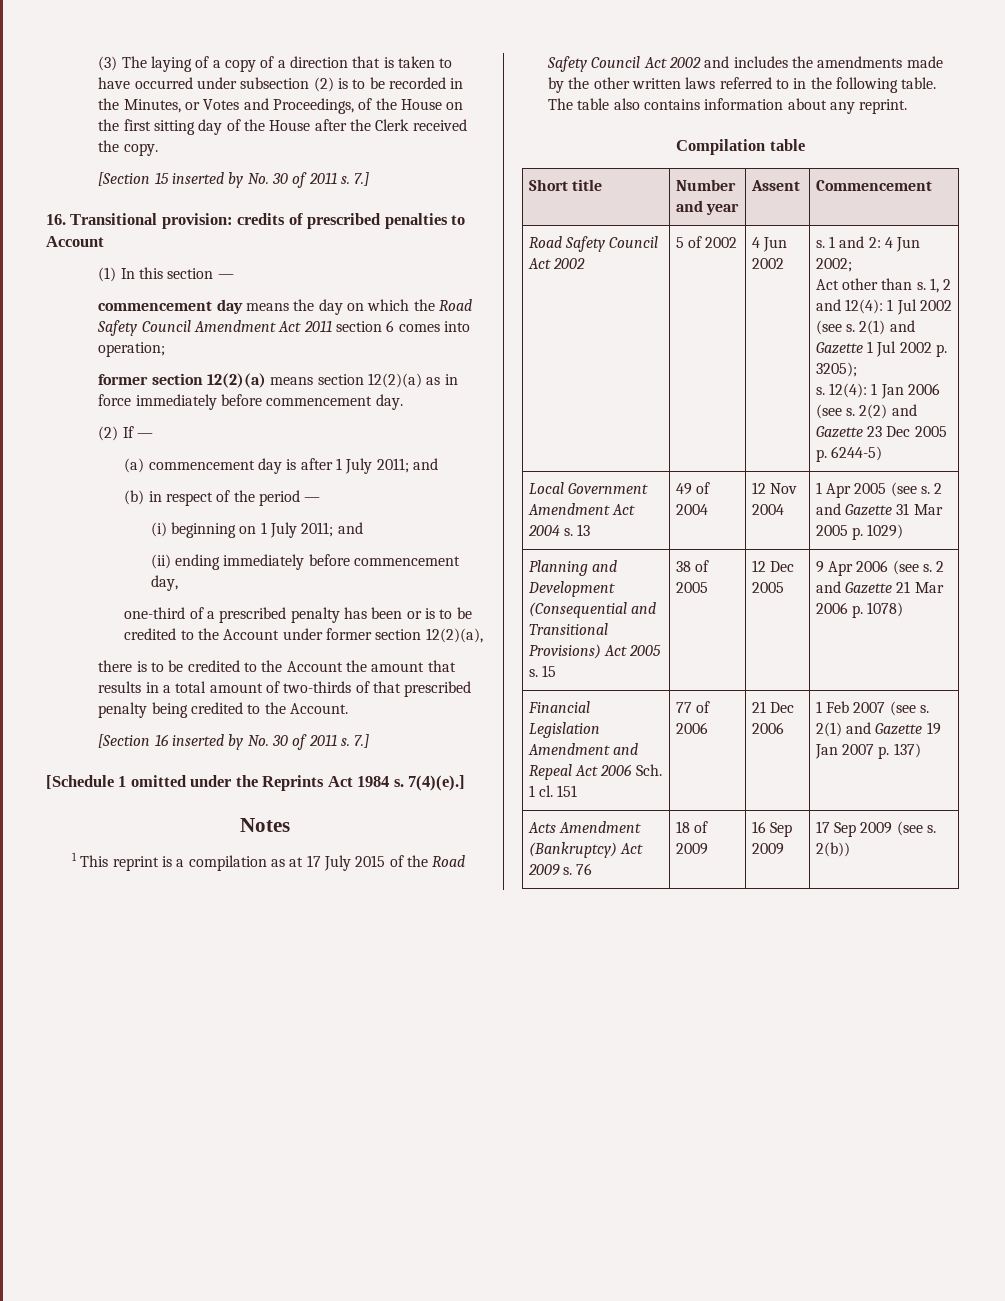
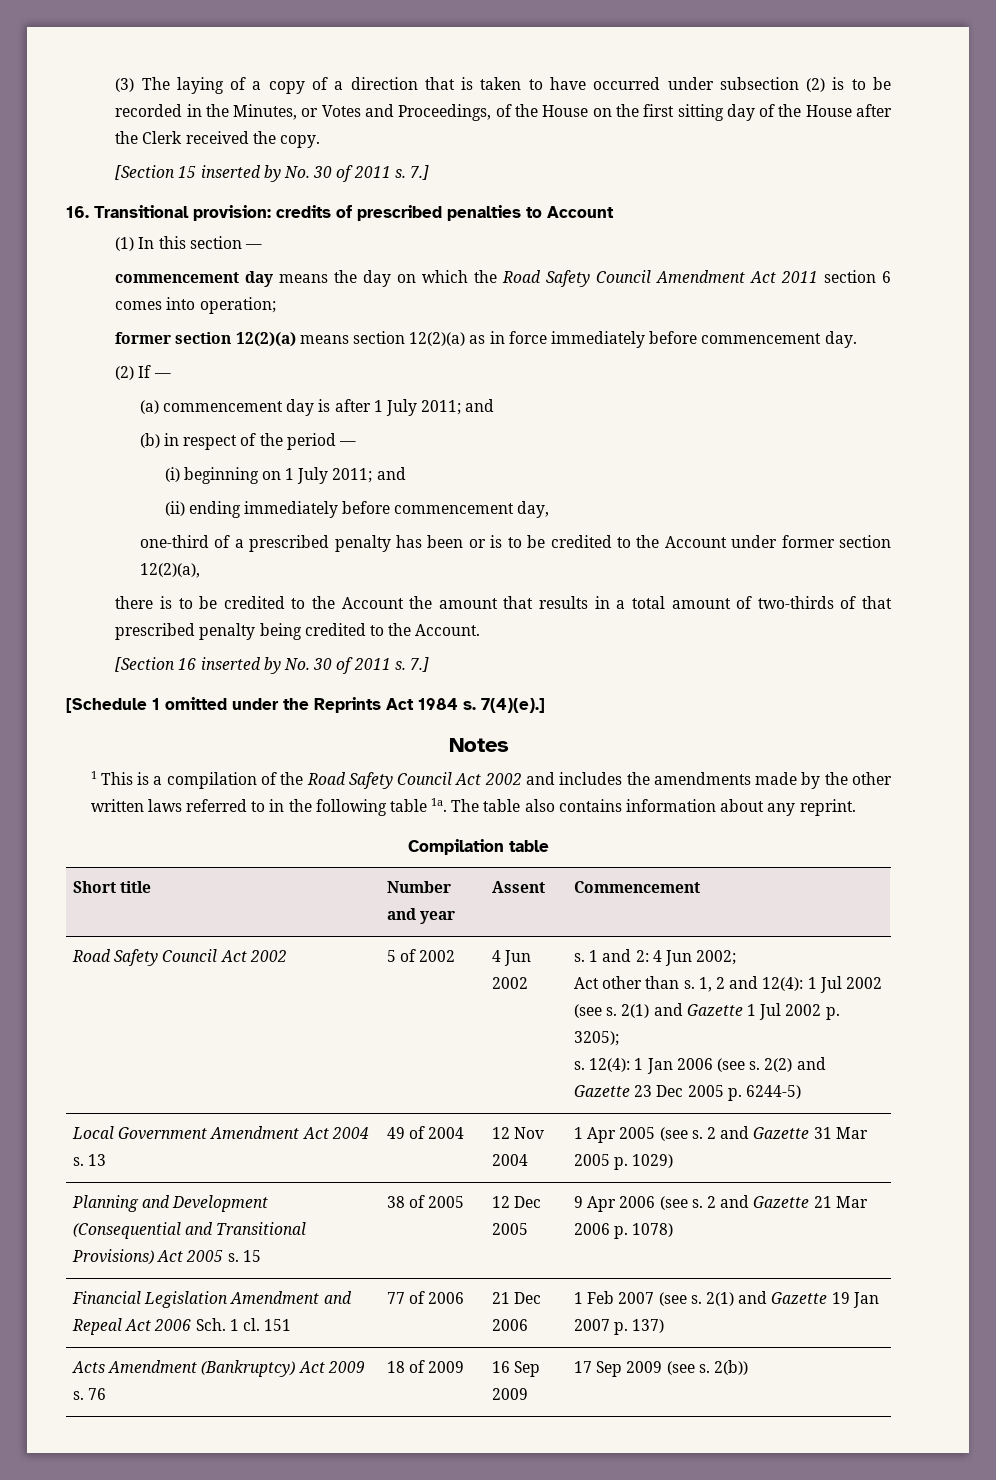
[112,856,159,871] reprint -> (133, 778) none
[271,855,386,871] as at 17 July 2015 -> (257, 780) none
[901,77,937,89] table. -> [389,798,448,812] table 1a.

